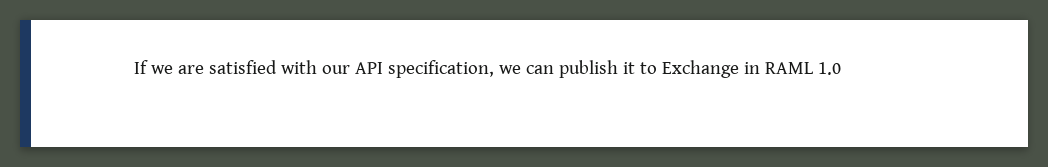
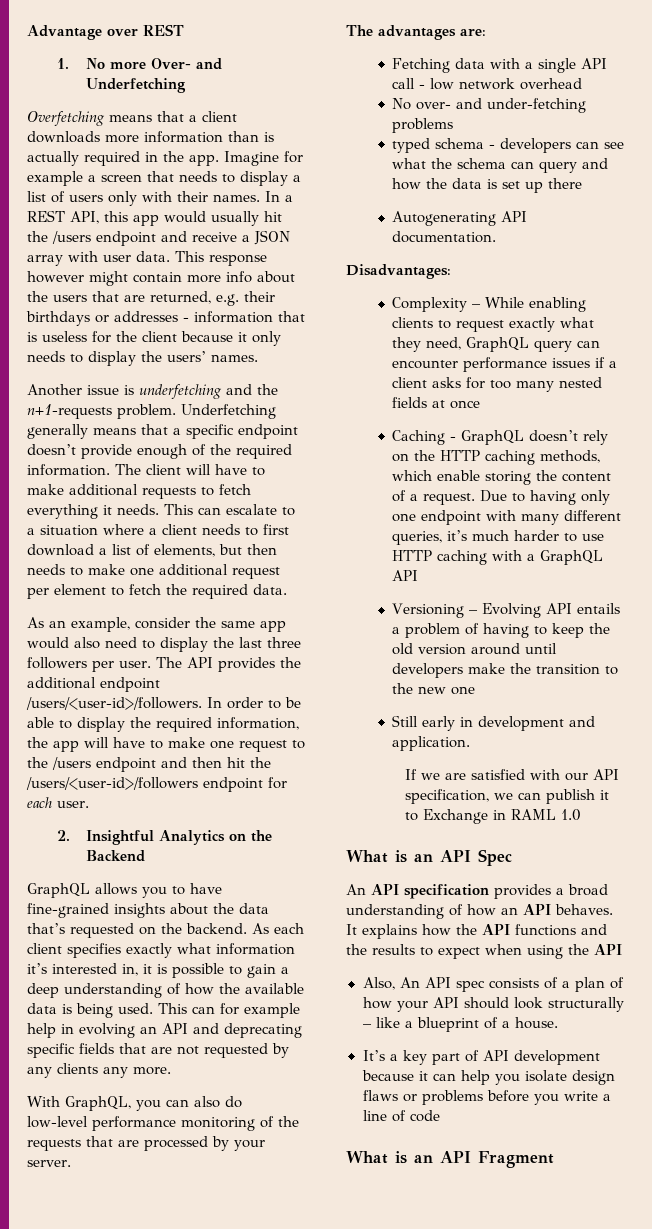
(134, 67) none -> [27,24,184,40] [56,58,223,70] [86,78,187,93] [27,111,237,126] [27,131,274,143] [27,151,303,166] [27,171,301,186] [27,191,293,206] [27,210,282,226] [27,230,290,246] [27,251,267,266] [27,271,295,286] [27,291,275,306] [26,311,305,326] [27,331,281,346] [27,351,258,366] [27,384,278,399] [27,404,276,419] [27,424,298,439] [27,444,292,459] [27,464,265,476] [27,484,251,499] [27,504,295,519] [27,524,289,536] [27,544,277,557] [27,564,280,579] [27,584,287,599] [27,617,286,632] [27,637,301,652] [27,657,301,672] [27,677,160,692] [26,697,301,710] [27,717,299,732] [27,737,305,752] [27,757,271,772] [26,777,287,792] [27,797,89,808] [56,830,273,845] [86,850,146,862] [27,883,222,898] [27,903,269,918] [27,923,304,938] [27,943,295,958] [27,963,289,978] [27,983,304,998] [27,1003,300,1018] [27,1023,302,1038] [27,1043,289,1058] [27,1063,171,1078] [27,1096,242,1111] [27,1116,299,1131] [27,1136,265,1151] [27,1160,71,1167] [346,25,486,40] [392,58,608,73] [392,78,583,90] [392,98,587,113] [392,118,454,133] [392,138,625,153] [392,158,609,173] [392,178,583,193] [392,211,528,226] [392,231,497,243] [346,264,451,279] [392,297,587,312] [392,317,595,332] [392,337,601,352] [392,357,618,372] [392,377,603,392] [392,397,481,409] [392,430,609,445] [392,450,601,465] [392,470,612,485] [392,490,611,505] [392,510,622,525] [392,530,605,545] [392,550,604,565] [392,570,419,581] [392,603,621,618] [392,623,611,638] [392,643,558,655] [392,663,619,678] [392,683,476,695] [392,715,596,731] [392,736,471,751] Advantage over REST // 1. No more Over- and Underfetching // Overfetching means that a client downloads more information than is actually required in the app. Imagine for example a screen that needs to display a list of users only with their names. In a REST API, this app would usually hit the /users endpoint and receive a JSON array with user data. This response however might contain more info about the users that are returned, e.g. their birthdays or addresses - information that is useless for the client because it only needs to display the users’ names. // Another issue is underfetching and the n+1-requests problem. Underfetching generally means that a specific endpoint doesn’t provide enough of the required information. The client will have to make additional requests to fetch everything it needs. This can escalate to a situation where a client needs to first download a list of elements, but then needs to make one additional request per element to fetch the required data. // As an example, consider the same app would also need to display the last three followers per user. The API provides the additional endpoint /users/<user-id>/followers. In order to be able to display the required information, the app will have to make one request to the /users endpoint and then hit the /users/<user-id>/followers endpoint for each user. // 2. Insightful Analytics on the Backend // GraphQL allows you to have fine-grained insights about the data that’s requested on the backend. As each client specifies exactly what information it’s interested in, it is possible to gain a deep understanding of how the available data is being used. This can for example help in evolving an API and deprecating specific fields that are not requested by any clients any more. // With GraphQL, you can also do low-level performance monitoring of the requests that are processed by your server. // The advantages are: // Fetching data with a single API call - low network overhead // No over- and under-fetching problems // typed schema - developers can see what the schema can query and how the data is set up there // Autogenerating API documentation. // Disadvantages: // Complexity – While enabling clients to request exactly what they need, GraphQL query can encounter performance issues if a client asks for too many nested fields at once // Caching - GraphQL doesn’t rely on the HTTP caching methods, which enable storing the content of a request. Due to having only one endpoint with many different queries, it’s much harder to use HTTP caching with a GraphQL API // Versioning – Evolving API entails a problem of having to keep the old version around until developers make the transition to the new one // Still early in development and application. //
(842, 68) none -> [346,849,512,866] [346,884,608,899] [346,904,613,919] [346,924,607,939] [346,944,622,959] [362,977,624,992] [362,997,624,1012] [362,1017,558,1032] [362,1050,600,1065] [361,1070,615,1085] [362,1090,611,1105] [362,1110,440,1122] [346,1151,554,1168] // What is an API Spec // An API specification provides a broad understanding of how an API behaves. It explains how the API functions and the results to expect when using the API // Also, An API spec consists of a plan of how your API should look structurally – like a blueprint of a house. // It’s a key part of API development because it can help you isolate design flaws or problems before you write a line of code // What is an API Fragment

